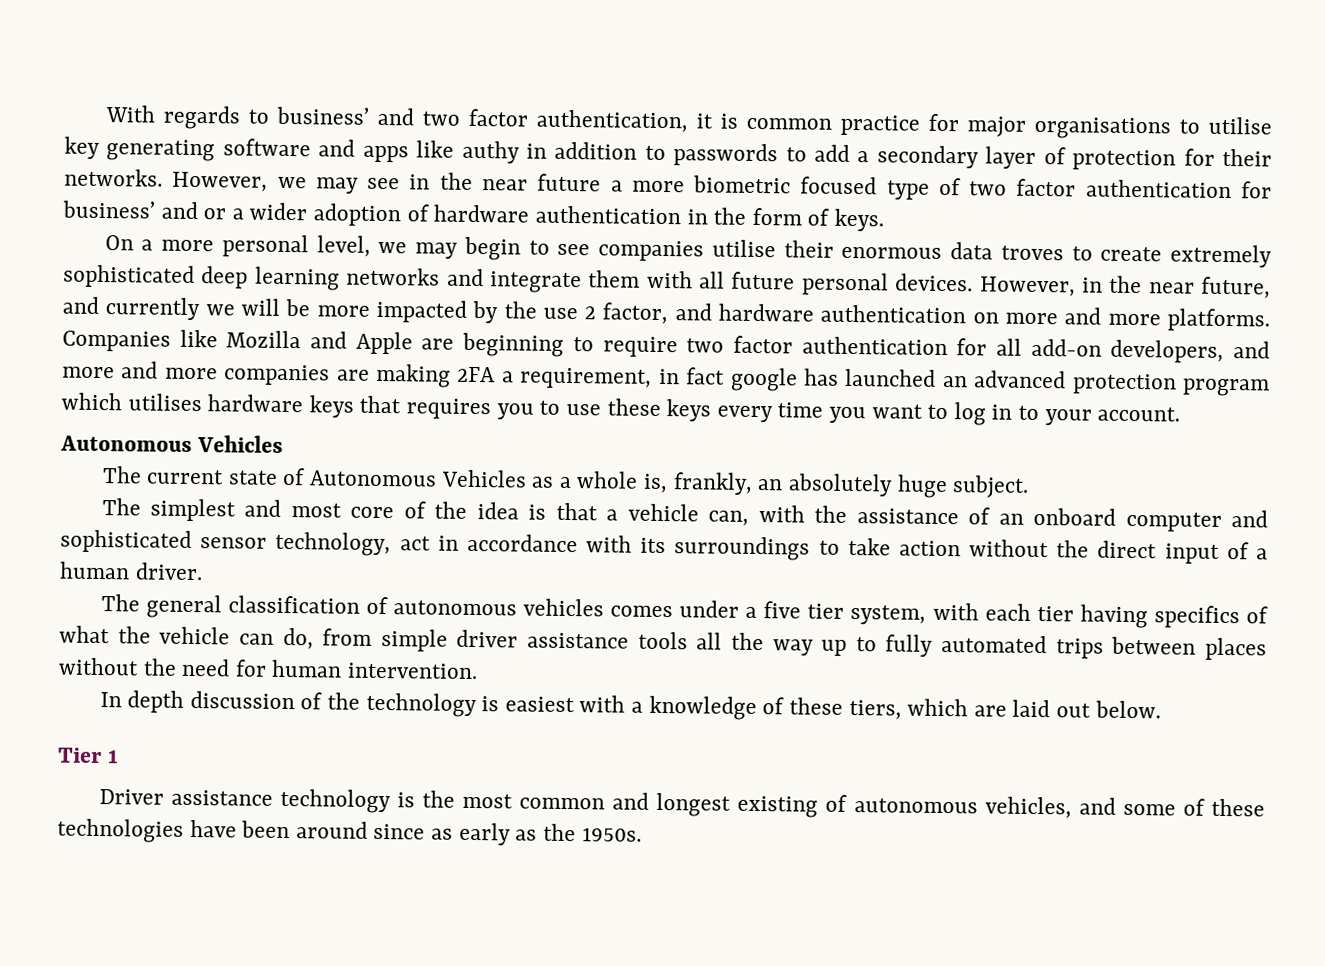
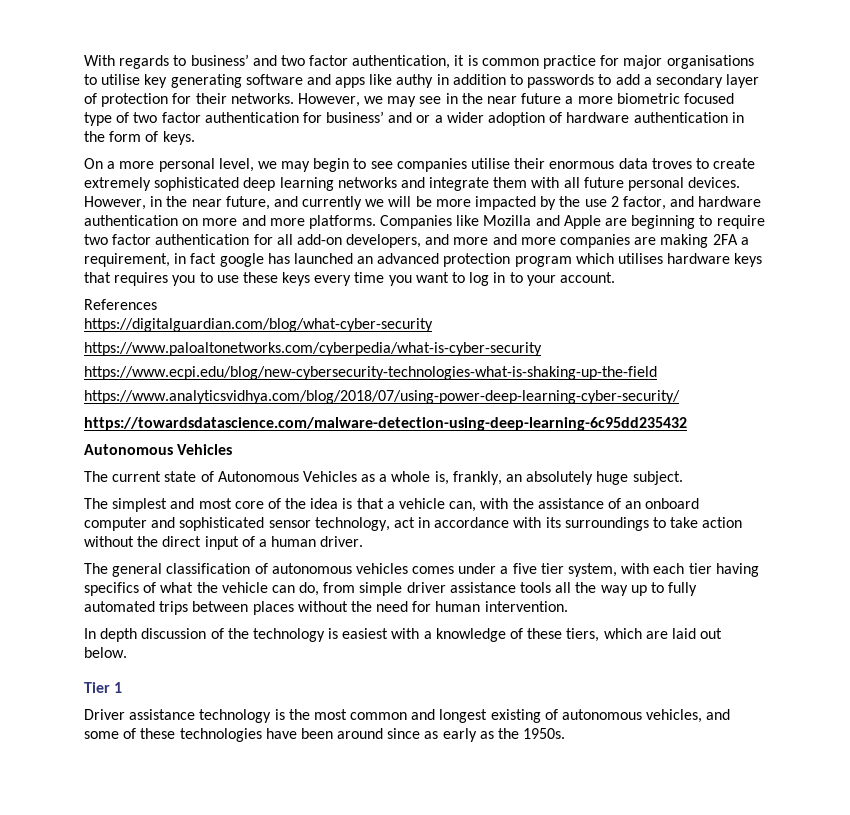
(1181, 414) none -> [84,299,157,310] [84,318,433,332] [84,342,542,356] [84,366,657,380] [84,390,680,404] [84,417,687,431] // References // https://digitalguardian.com/blog/what-cyber-security // https://www.paloaltonetworks.com/cyberpedia/what-is-cyber-security // https://www.ecpi.edu/blog/new-cybersecurity-technologies-what-is-shaking-up-the-field // https://www.analyticsvidhya.com/blog/2018/07/using-power-deep-learning-cyber-security/ // https://towardsdatascience.com/malware-detection-using-deep-learning-6c95dd235432

